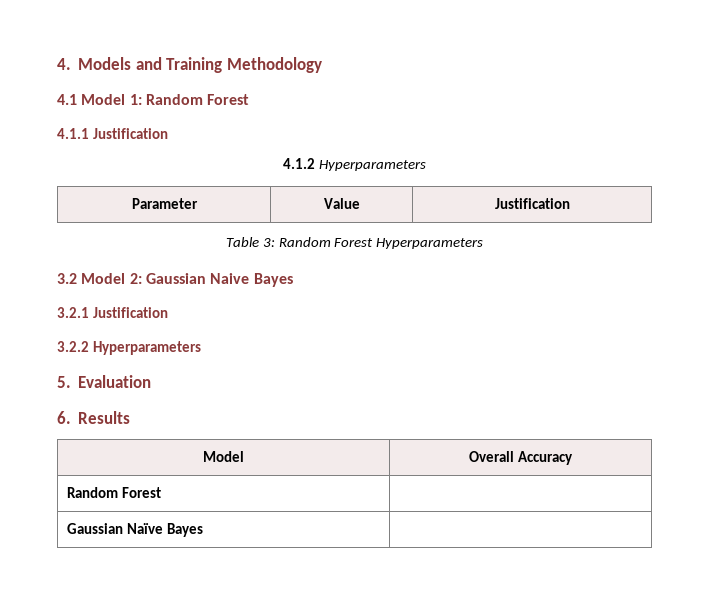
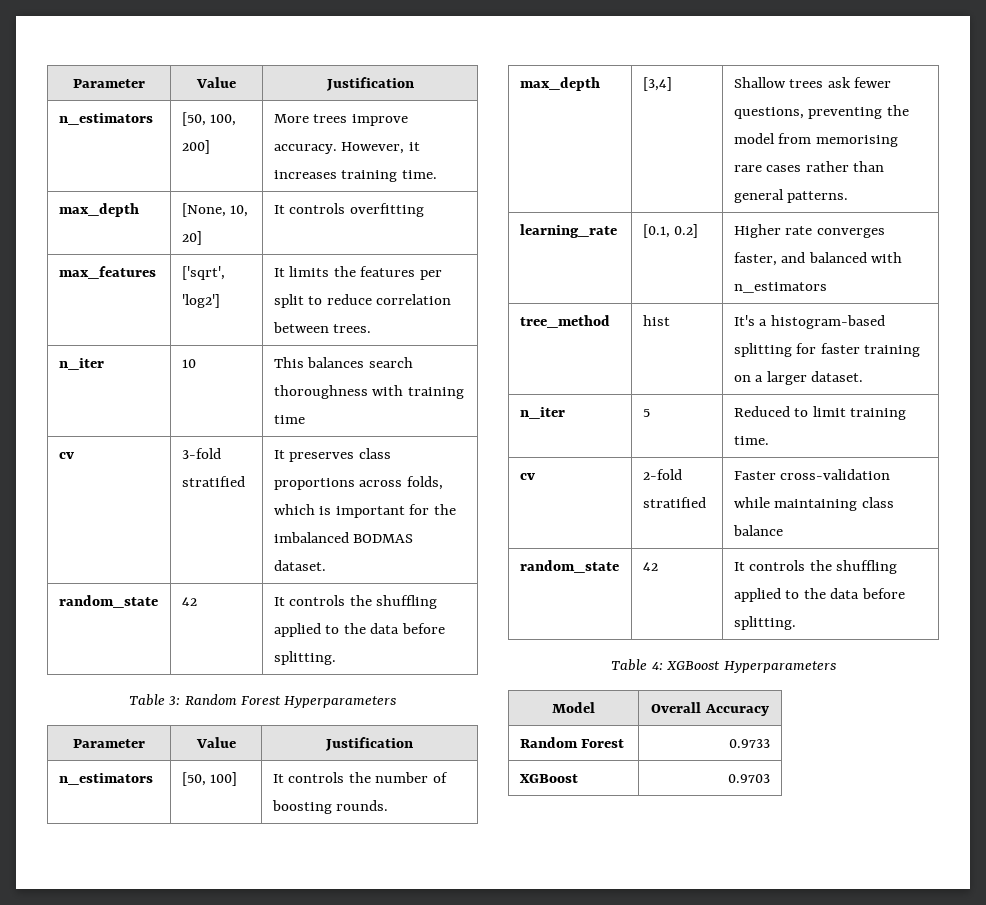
[57,57,323,73] [57,94,250,105] [57,128,169,139] [283,158,316,169] 4. Models and Training Methodology // 4.1 Model 1: Random Forest // 4.1.1 Justification // 4.1.2 -> [73,79,145,88] [196,77,236,88] [325,77,414,91] [58,113,153,125] [181,112,237,126] [181,140,210,154] [273,114,408,126] [273,142,420,154] [273,170,437,182] [58,203,139,217] [181,203,249,217] [181,231,202,245] [273,203,424,217] [58,266,156,279] [181,266,225,280] [181,294,220,308] [273,266,442,280] [273,294,452,308] [272,322,372,333] [58,358,104,370] [181,359,196,368] [273,357,413,368] [273,385,464,399] [273,415,305,424] [58,452,74,459] [181,448,221,459] [181,476,245,487] [273,448,391,462] [273,476,443,490] [273,504,456,518] [273,532,414,543] [273,560,326,571] [58,595,158,608] [181,597,197,606] [273,595,438,609] [273,623,445,637] [273,651,336,665] [128,694,281,706] Parameter | Value | Justification // n_estimators | [50, 100, 200] | More trees improve accuracy. However, it increases training time. // max_depth | [None, 10, 20] | It controls overfitting // max_features | ['sqrt', 'log2'] | It limits the features per split to reduce correlation between trees. // n_iter | 10 | This balances search thoroughness with training time // cv | 3-fold stratified | It preserves class proportions across folds, which is important for the imbalanced BODMAS dataset. // random_state | 42 | It controls the shuffling applied to the data before splitting. // Table 3: Random Forest
[225,237,484,249] [57,273,293,287] [57,307,169,318] [57,341,202,355] [57,375,152,388] [57,411,131,424] // Table 3: Random Forest Hyperparameters // 3.2 Model 2: Gaussian Naive Bayes // 3.2.1 Justification // 3.2.2 Hyperparameters // 5. Evaluation // 6. Results -> [58,773,153,785] [181,772,238,786] [272,772,448,783] [271,800,389,814] [519,77,600,91] [642,77,672,91] [733,77,892,88] [733,105,909,119] [733,133,898,147] [733,161,885,172] [733,189,849,203] [519,224,617,238] [642,224,699,238] [733,224,885,238] [733,252,903,266] [733,282,827,293] [519,315,610,328] [642,315,670,326] [733,315,885,329] [733,343,921,357] [733,371,864,385] [519,407,565,419] [642,409,650,417] [733,406,907,420] [733,436,769,445] [519,473,535,480] [642,469,682,480] [642,497,706,508] [733,469,891,480] [733,497,894,511] [732,525,783,536] [519,560,619,573] [642,562,658,571] [733,560,898,574] [733,588,905,602] [733,616,796,630] [611,659,836,673] // n_estimators | [50, 100] | It controls the number of boosting rounds. // max_depth | [3,4] | Shallow trees ask fewer questions, preventing the model from memorising rare cases rather than general patterns. // learning_rate | [0.1, 0.2] | Higher rate converges faster, and balanced with n_estimators // tree_method | hist | It's a histogram-based splitting for faster training on a larger dataset. // n_iter | 5 | Reduced to limit training time. // cv | 2-fold stratified | Faster cross-validation while maintaining class balance // random_state | 42 | It controls the shuffling applied to the data before splitting. // Table 4: XGBoost Hyperparameters
[67,523,203,537] // Gaussian Naïve Bayes | -> [729,739,771,748] [518,774,578,783] [728,774,771,783] 0.9733 // XGBoost | 0.9703

